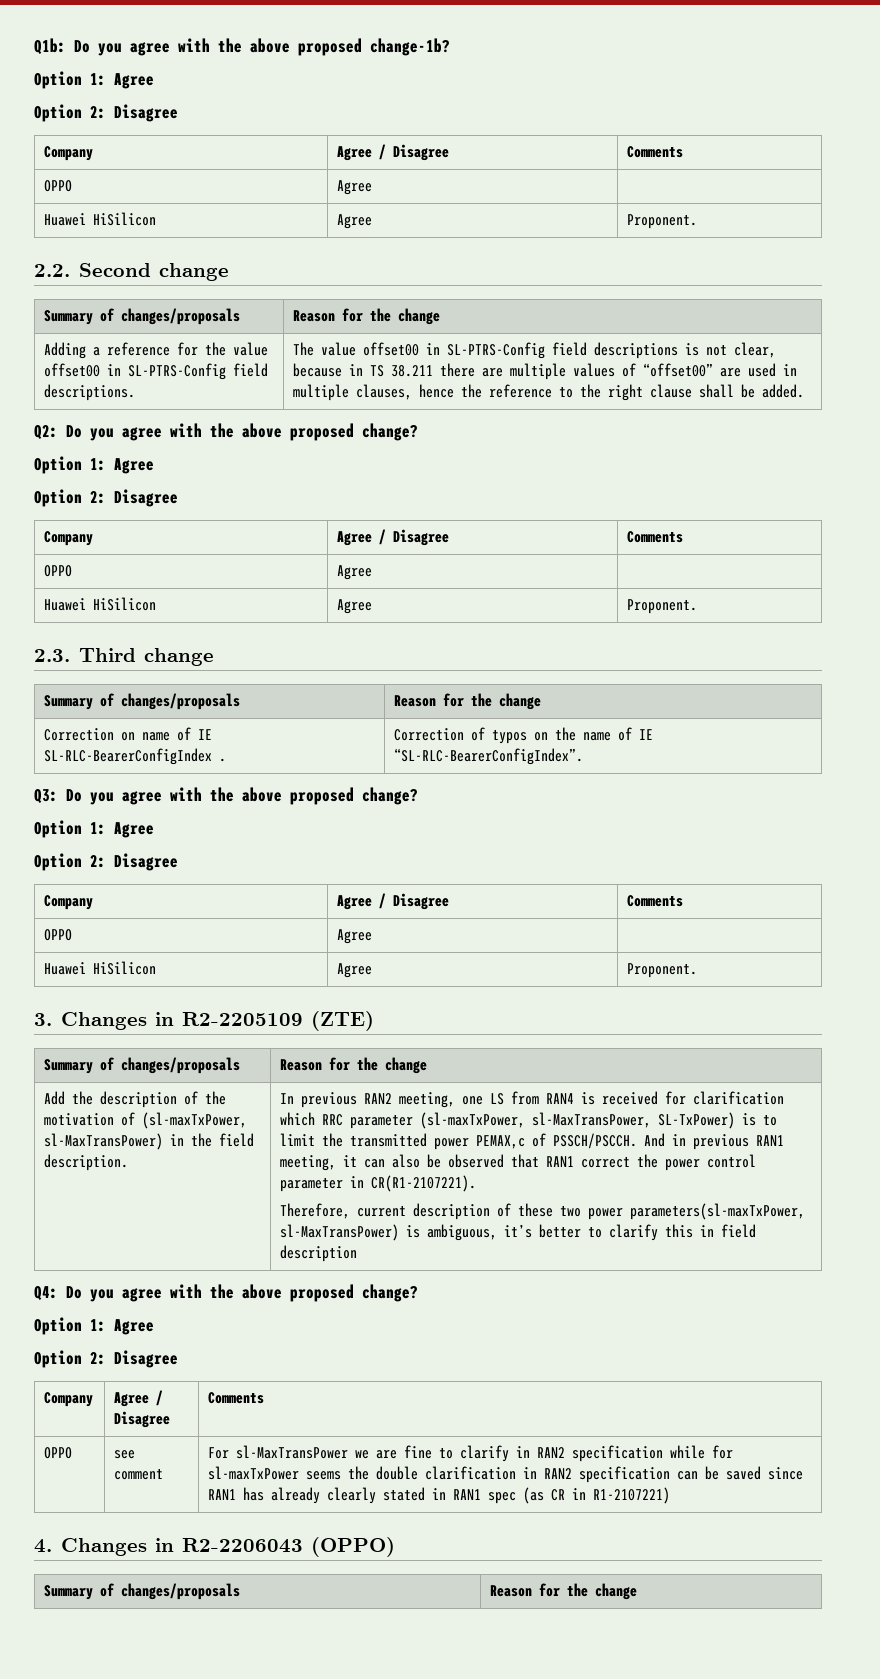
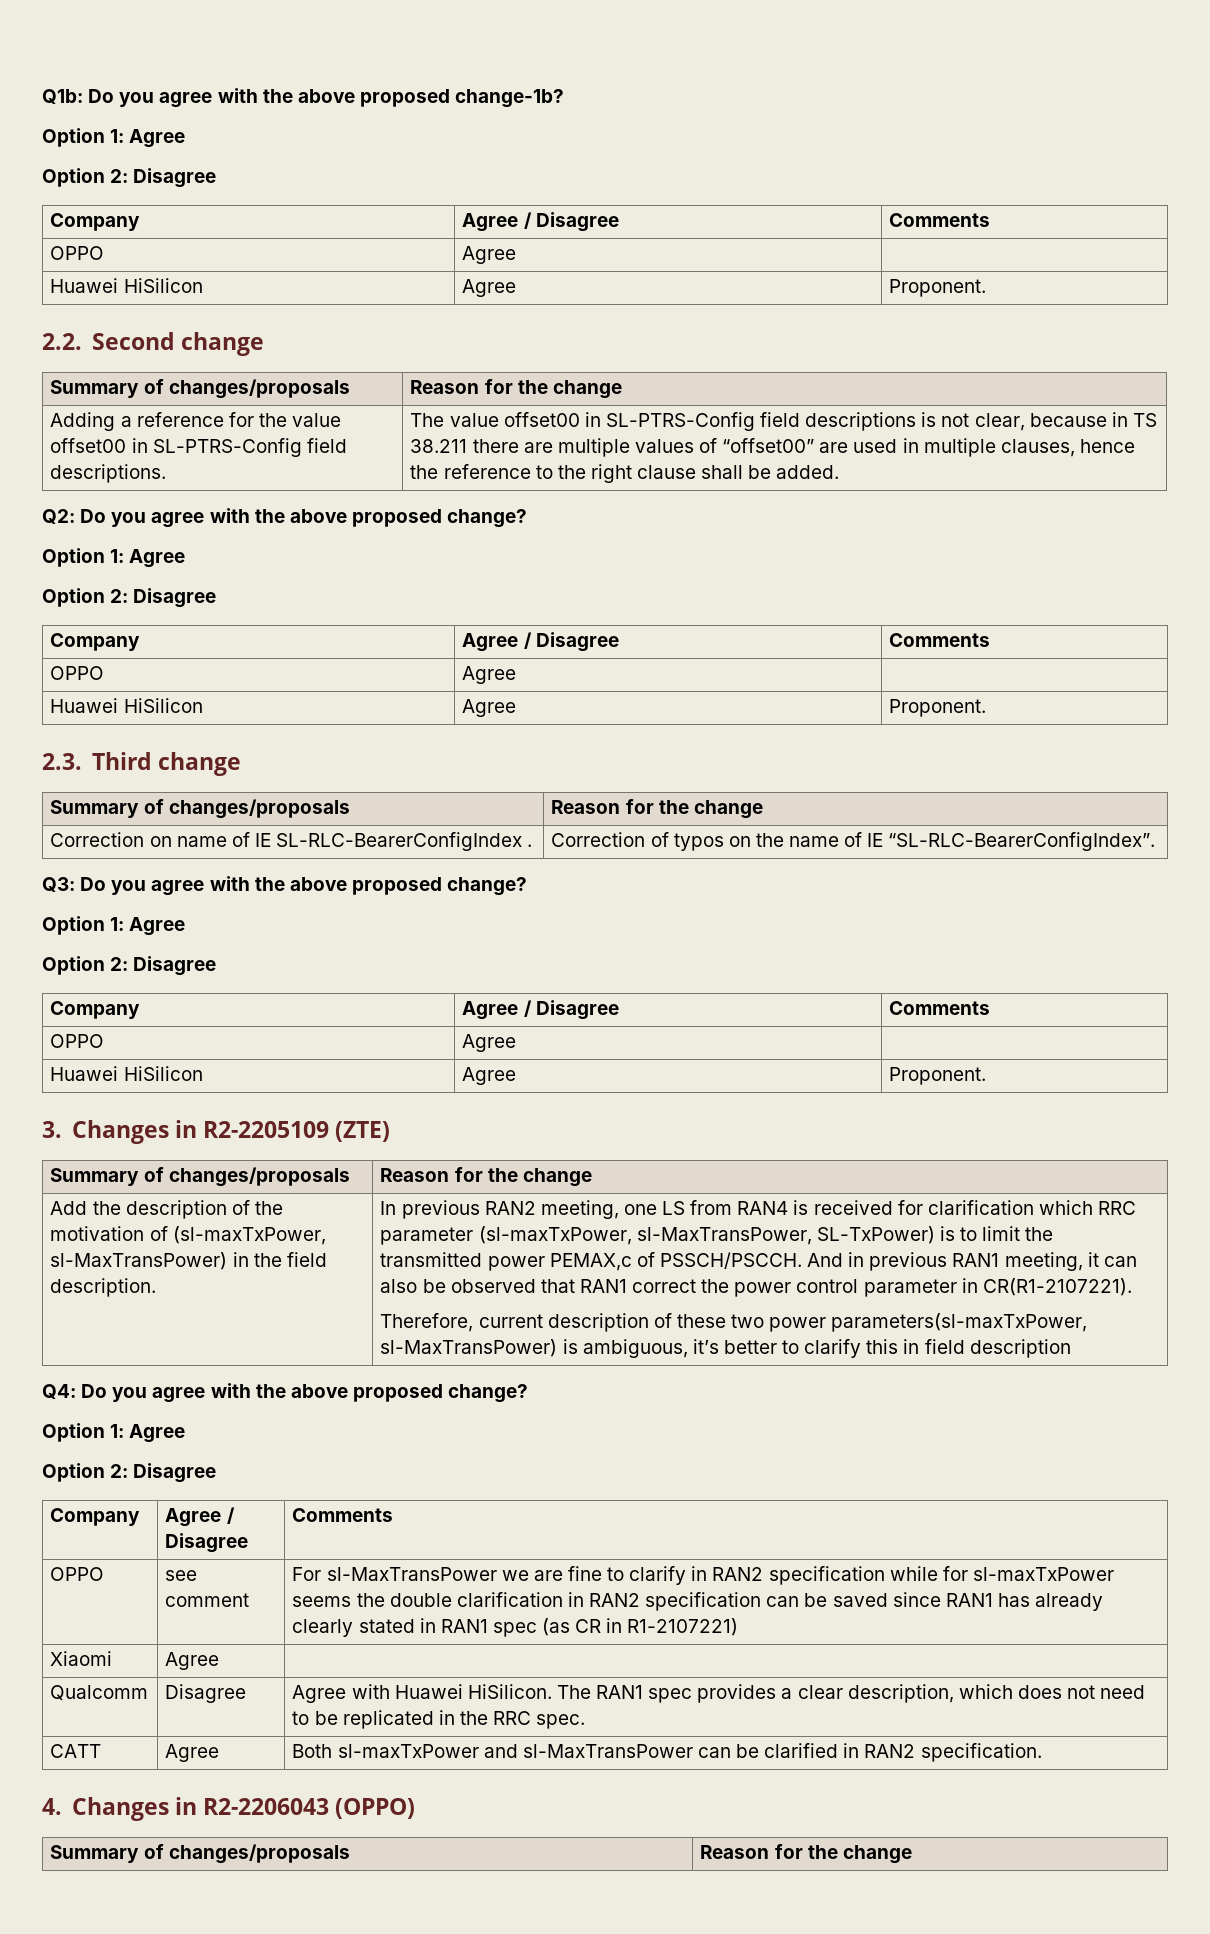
(671, 1495) none -> [50,1651,113,1666] [165,1652,220,1670] [50,1685,149,1701] [165,1684,247,1703] [292,1684,1146,1703] [292,1710,586,1729] [50,1744,102,1758] [165,1744,220,1762] [292,1743,1042,1762] // Xiaomi | Agree | // Qualcomm | Disagree | Agree with Huawei HiSilicon. The RAN1 spec provides a clear description, which does not need to be replicated in the RRC spec. // CATT | Agree | Both sl-maxTxPower and sl-MaxTransPower can be clarified in RAN2 specification.

